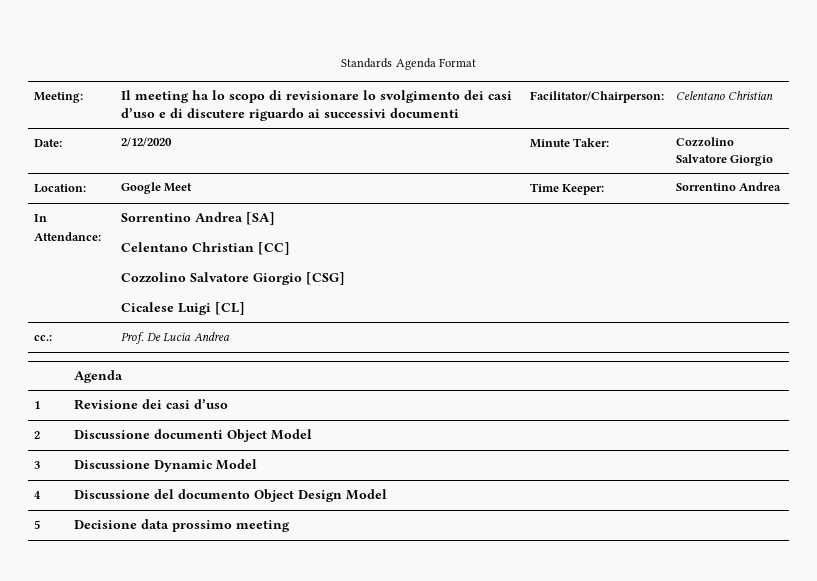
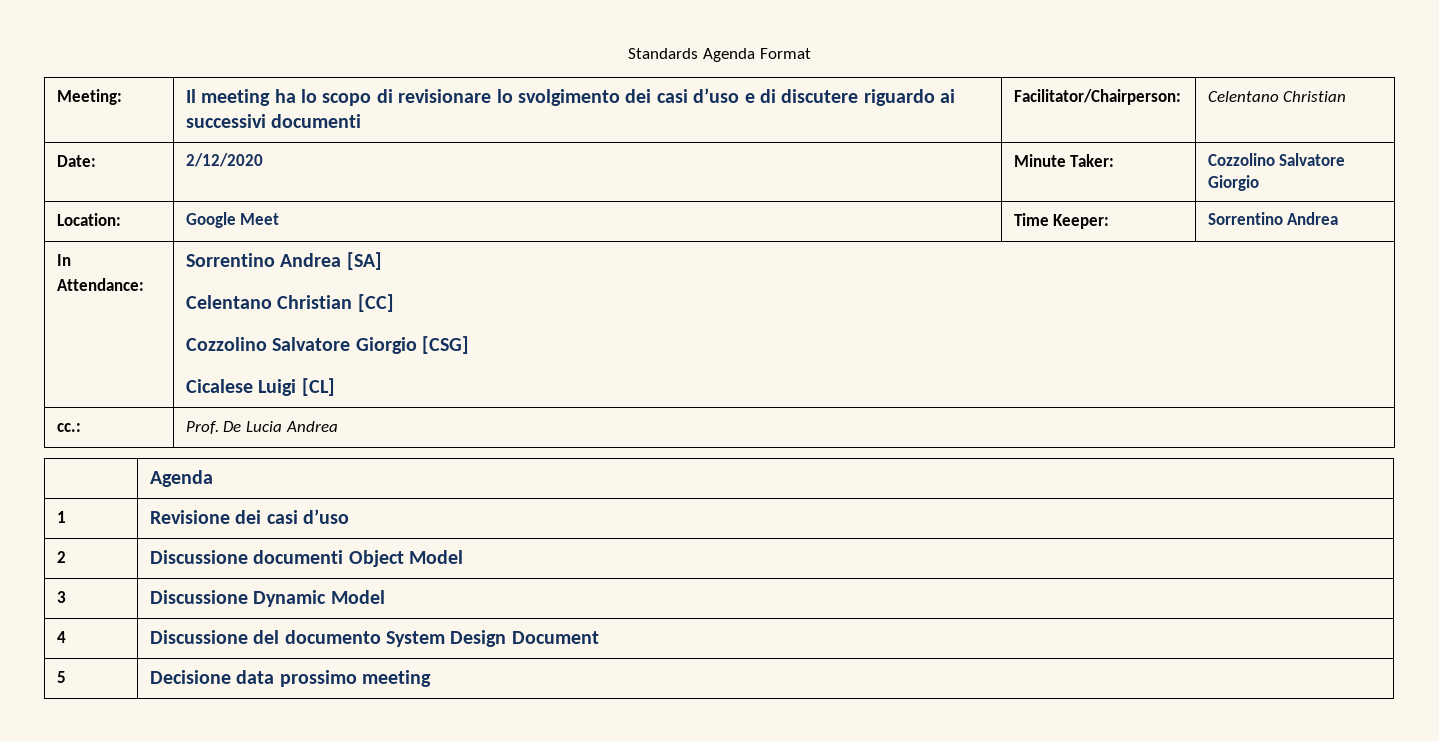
[253,489,387,502] Object Design Model -> [386,630,599,647] System Design Document

